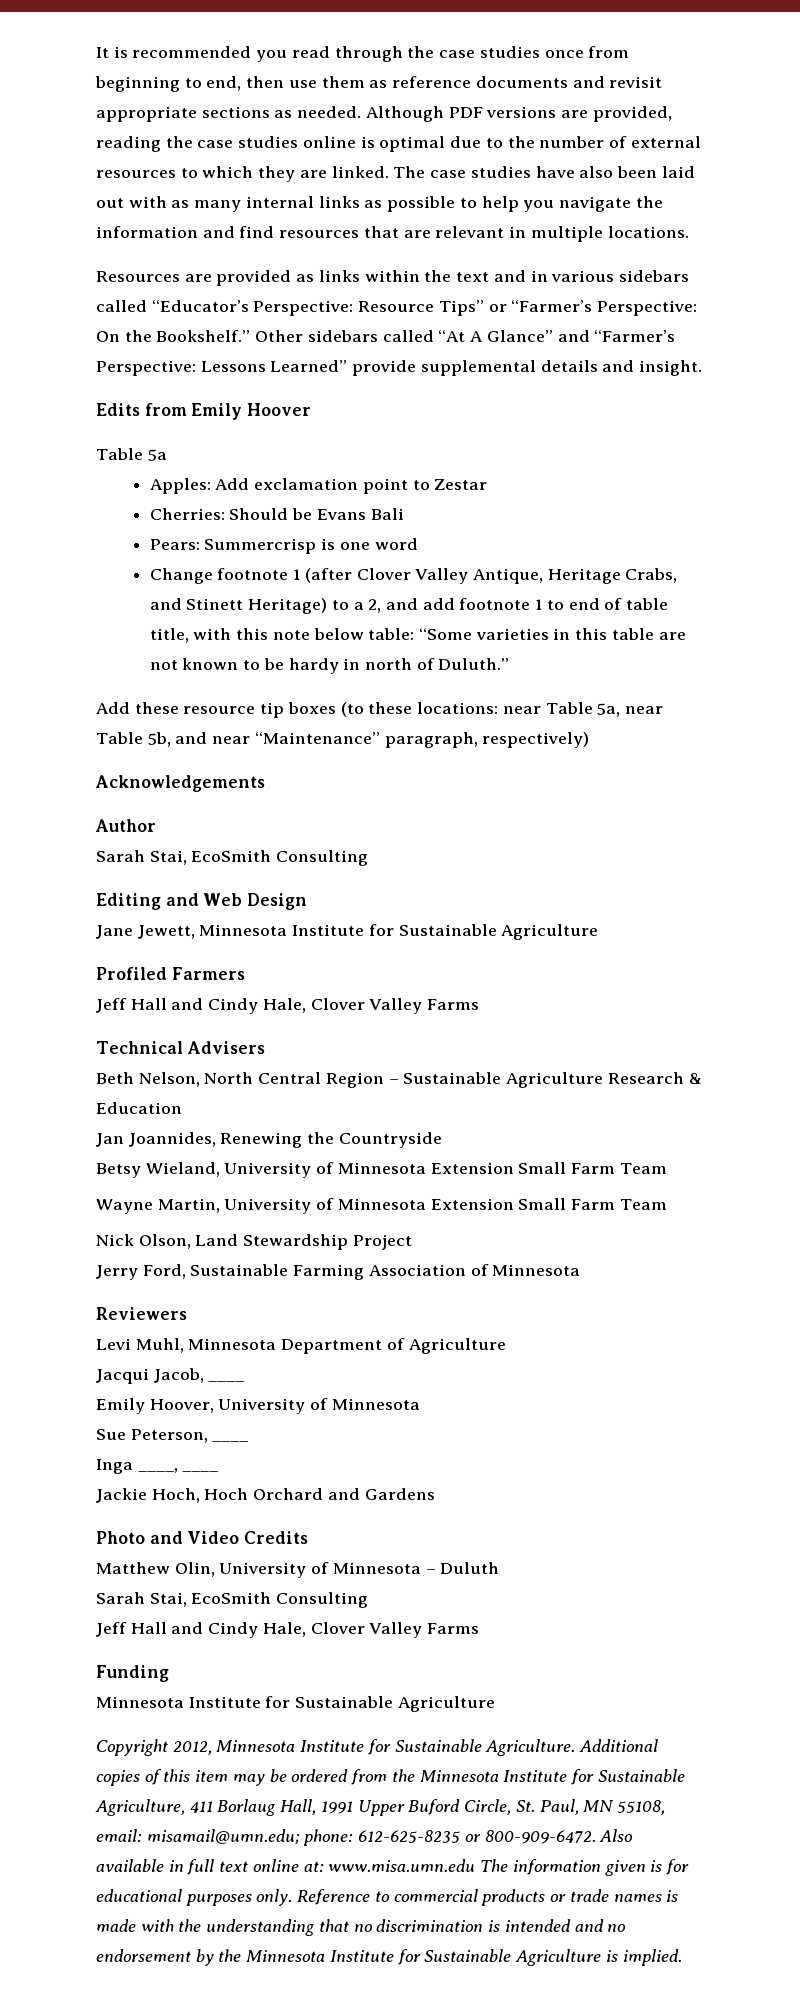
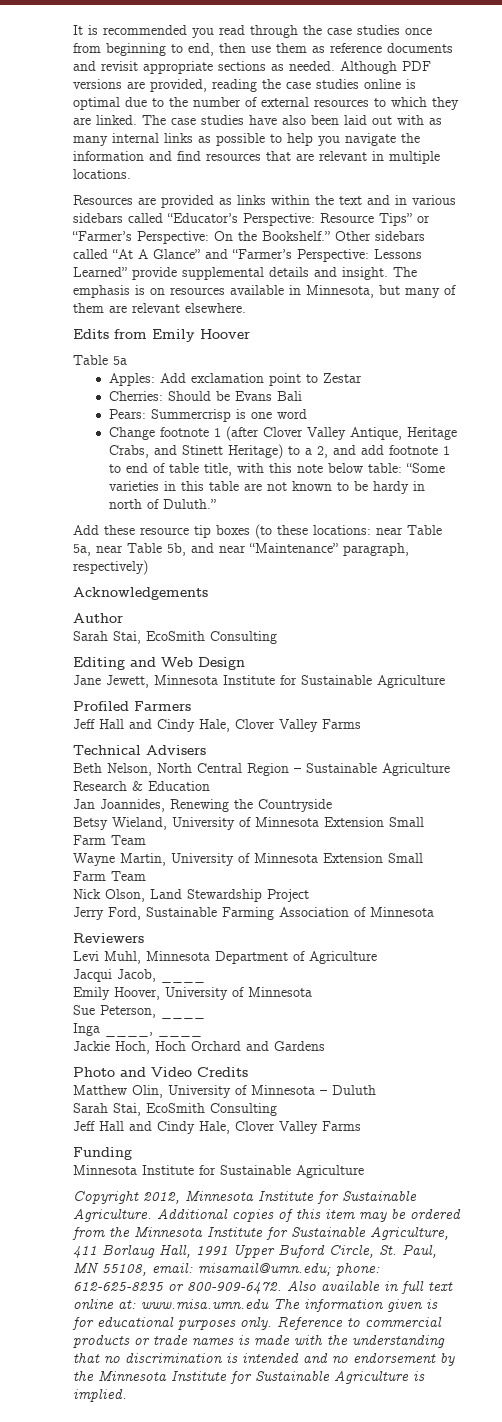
(703, 368) none -> [393,267,417,277] [73,285,456,298] [73,303,246,313] The emphasis is on resources available in Minnesota, but many of them are relevant elsewhere.

